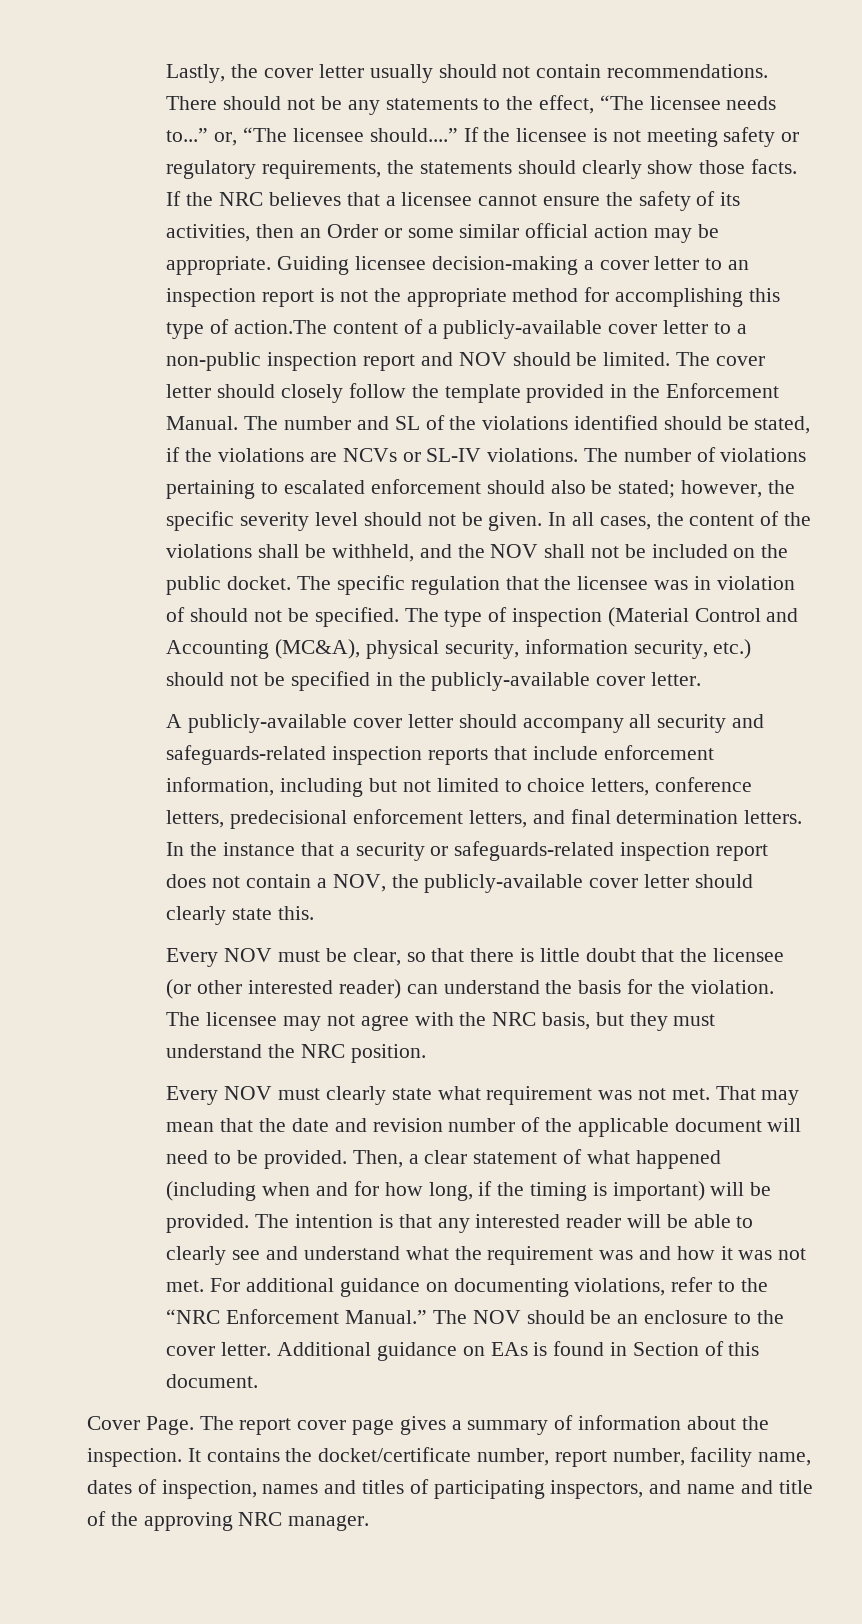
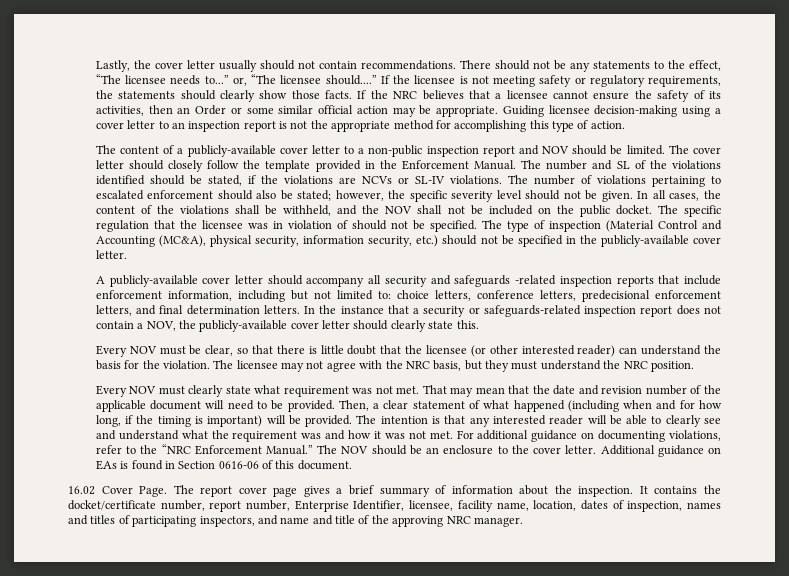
(578, 265) none -> [682,106,711,117] using
[234,320,328,334] action.The -> [590,121,625,129] [95,145,116,154] action. // The
[166,745,327,765] safeguards-related -> [454,275,557,287] safeguards -related
[504,780,522,792] to -> [377,291,391,299] to:
(699, 1349) none -> [218,461,259,469] 0616-06
(259, 1381) none -> [68,486,95,495] 16.02
(462, 1425) none -> [348,485,374,495] brief
(685, 1457) none -> [294,500,454,512] Enterprise Identifier, licensee,
(812, 1459) none -> [533,500,577,511] location,

